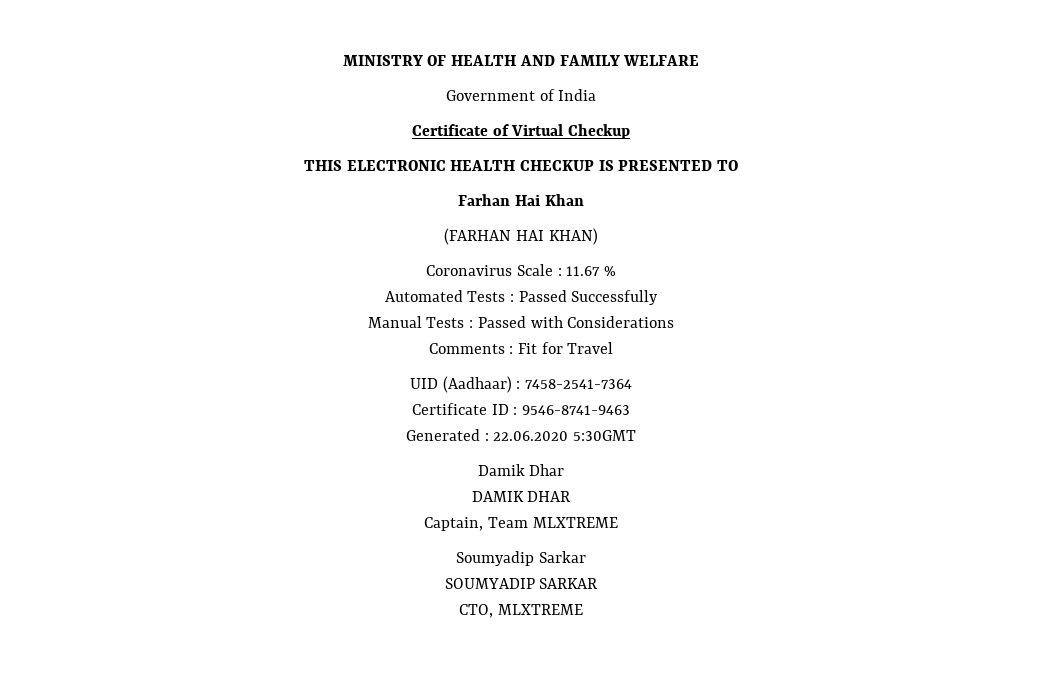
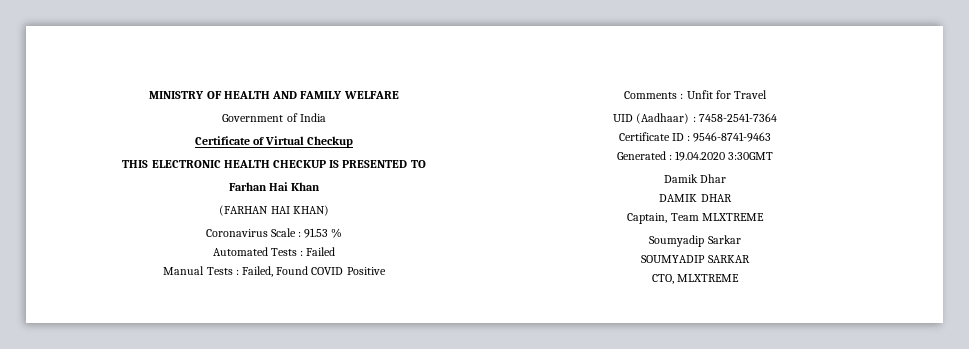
[566,266,601,276] 11.67 -> [304,228,329,238] 91.53
[518,290,659,305] Passed Successfully -> [306,247,336,256] Failed
[477,316,675,328] Passed with Considerations -> [242,266,386,277] Failed, Found COVID Positive
[518,343,537,354] Fit -> [686,90,713,99] Unfit
[493,430,637,441] 22.06.2020 5:30GMT -> [675,151,774,161] 19.04.2020 3:30GMT

